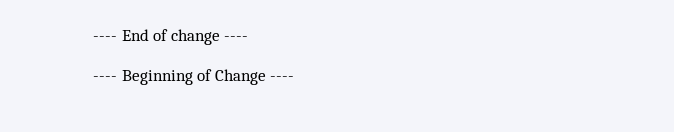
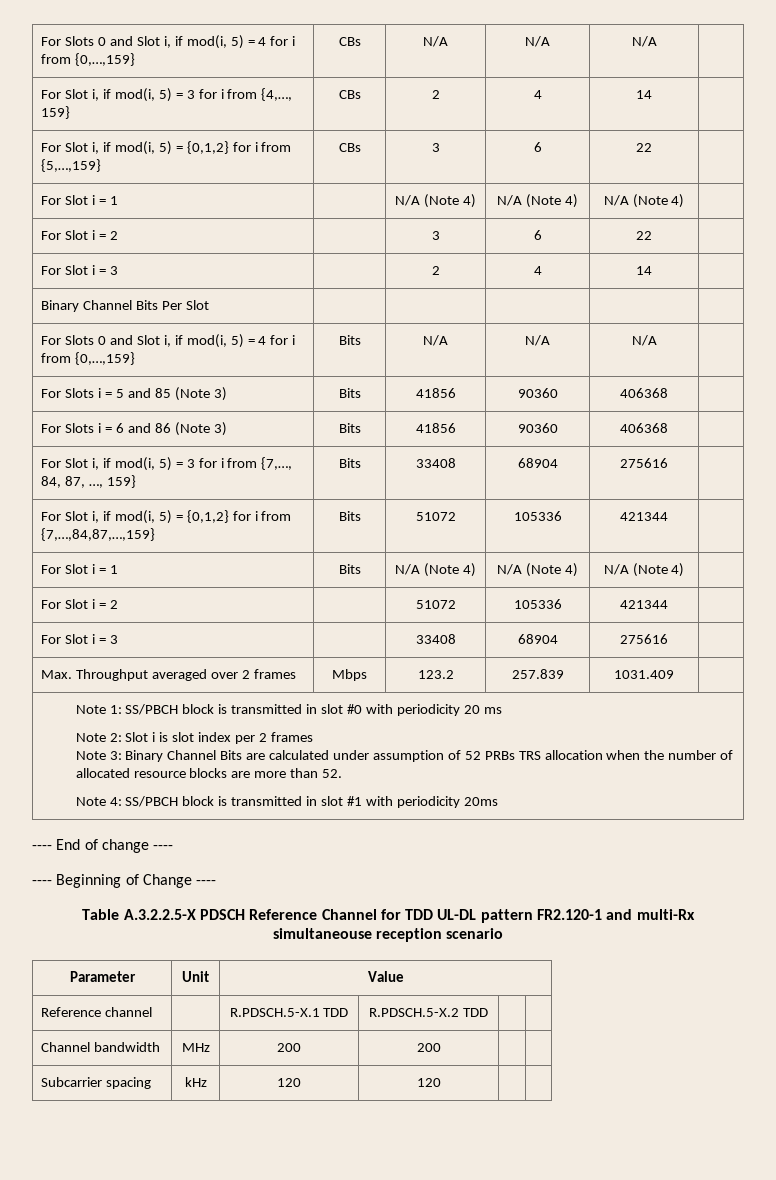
(93, 38) none -> [41,35,296,49] [41,53,136,66] [338,37,361,46] [423,36,448,47] [525,36,550,47] [631,36,657,47] [41,88,293,102] [41,106,71,119] [338,90,361,99] [431,90,440,99] [533,90,542,99] [636,90,652,99] [41,141,292,155] [41,159,102,172] [338,143,361,152] [431,143,440,152] [533,142,542,152] [636,143,652,152] [41,195,118,205] [395,194,476,208] [497,194,578,208] [603,194,685,208] [41,230,118,240] [431,231,440,240] [533,230,542,240] [636,231,652,240] [41,265,118,275] [431,266,440,275] [533,266,542,275] [636,266,652,275] [41,300,209,312] [41,334,296,348] [41,352,136,365] [338,335,361,345] [423,335,448,346] [525,335,550,346] [631,335,657,346] [41,387,227,401] [338,388,361,398] [415,388,456,398] [517,388,558,398] [620,388,668,398] [41,422,227,436] [338,423,361,433] [415,423,456,433] [517,423,558,433] [620,423,668,433] [41,457,293,471] [41,475,137,488] [338,458,361,468] [415,458,456,468] [517,458,558,468] [620,458,668,468] [41,510,292,524] [41,528,156,541] [338,511,361,521] [415,512,456,521] [513,511,562,521] [620,512,668,521] [41,564,118,574] [338,564,361,574] [395,563,476,577] [497,563,578,577] [603,563,685,577] [41,599,118,609] [415,600,456,609] [513,599,562,609] [620,600,668,609] [41,634,118,644] [415,634,456,644] [517,634,558,644] [620,634,668,644] [41,669,296,681] [332,669,367,681] [417,670,454,679] [511,669,564,679] [614,670,674,679] [75,704,502,716] [75,732,313,744] [75,750,734,762] [75,768,343,778] [75,796,498,808] For Slots 0 and Slot i, if mod(i, 5) = 4 for i from {0,…,159} | CBs | N/A | N/A | N/A | // For Slot i, if mod(i, 5) = 3 for i from {4,…, 159} | CBs | 2 | 4 | 14 | // For Slot i, if mod(i, 5) = {0,1,2} for i from {5,…,159} | CBs | 3 | 6 | 22 | // For Slot i = 1 | | N/A (Note 4) | N/A (Note 4) | N/A (Note 4) | // For Slot i = 2 | | 3 | 6 | 22 | // For Slot i = 3 | | 2 | 4 | 14 | // Binary Channel Bits Per Slot | | | | | // For Slots 0 and Slot i, if mod(i, 5) = 4 for i from {0,…,159} | Bits | N/A | N/A | N/A | // For Slots i = 5 and 85 (Note 3) | Bits | 41856 | 90360 | 406368 | // For Slots i = 6 and 86 (Note 3) | Bits | 41856 | 90360 | 406368 | // For Slot i, if mod(i, 5) = 3 for i from {7,…, 84, 87, …, 159} | Bits | 33408 | 68904 | 275616 | // For Slot i, if mod(i, 5) = {0,1,2} for i from {7,…,84,87,…,159} | Bits | 51072 | 105336 | 421344 | // For Slot i = 1 | Bits | N/A (Note 4) | N/A (Note 4) | N/A (Note 4) | // For Slot i = 2 | | 51072 | 105336 | 421344 | // For Slot i = 3 | | 33408 | 68904 | 275616 | // Max. Throughput averaged over 2 frames | Mbps | 123.2 | 257.839 | 1031.409 | // Note 1: SS/PBCH block is transmitted in slot #0 with periodicity 20 ms // Note 2: Slot i is slot index per 2 frames // Note 3: Binary Channel Bits are calculated under assumption of 52 PRBs TRS allocation when the number of allocated resource blocks are more than 52. // Note 4: SS/PBCH block is transmitted in slot #1 with periodicity 20ms //
(295, 78) none -> [82,909,695,923] [272,928,504,942] [69,971,136,982] [182,971,209,982] [367,971,404,982] [41,1007,153,1017] [229,1008,349,1017] [369,1008,488,1017] [41,1042,161,1052] [181,1043,210,1052] [277,1043,301,1052] [416,1043,441,1052] [41,1077,152,1089] [184,1077,207,1087] [277,1078,301,1087] [416,1078,441,1087] // Table A.3.2.2.5-X PDSCH Reference Channel for TDD UL-DL pattern FR2.120-1 and multi-Rx simultaneouse reception scenario // Parameter | Unit | Value // Reference channel | | R.PDSCH.5-X.1 TDD | R.PDSCH.5-X.2 TDD | | // Channel bandwidth | MHz | 200 | 200 | | // Subcarrier spacing | kHz | 120 | 120 | |

